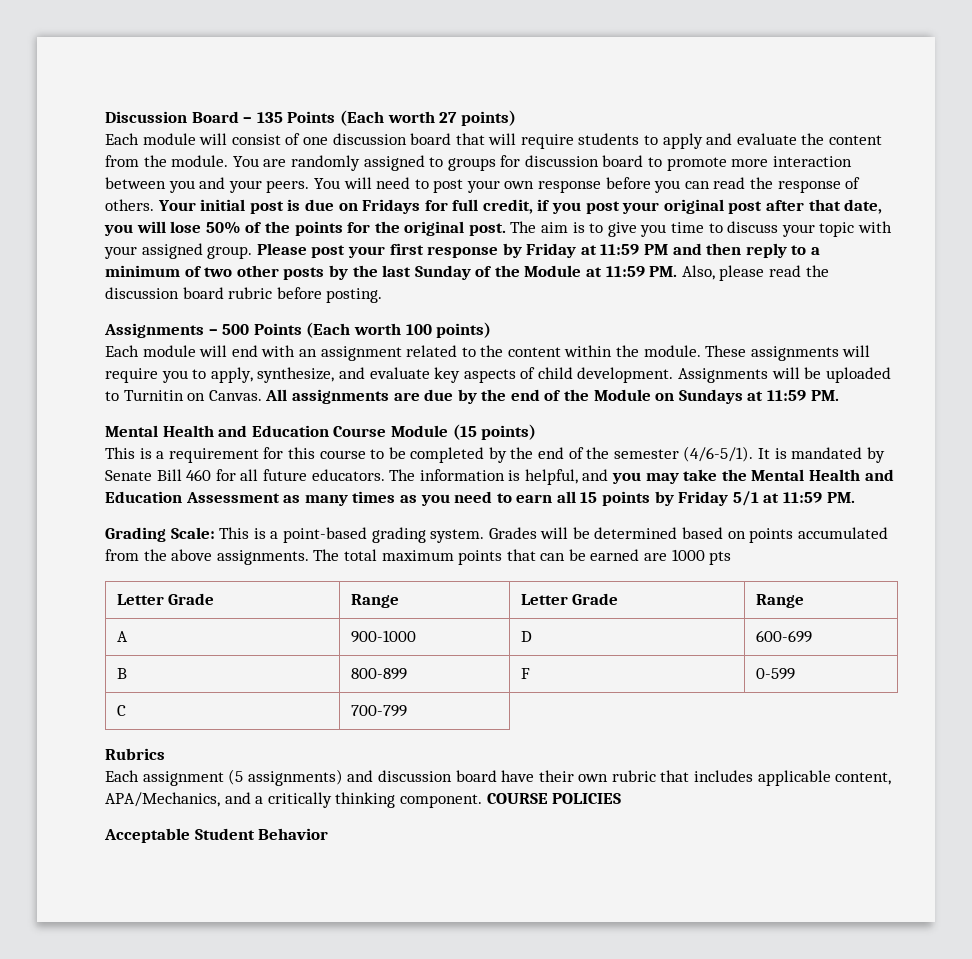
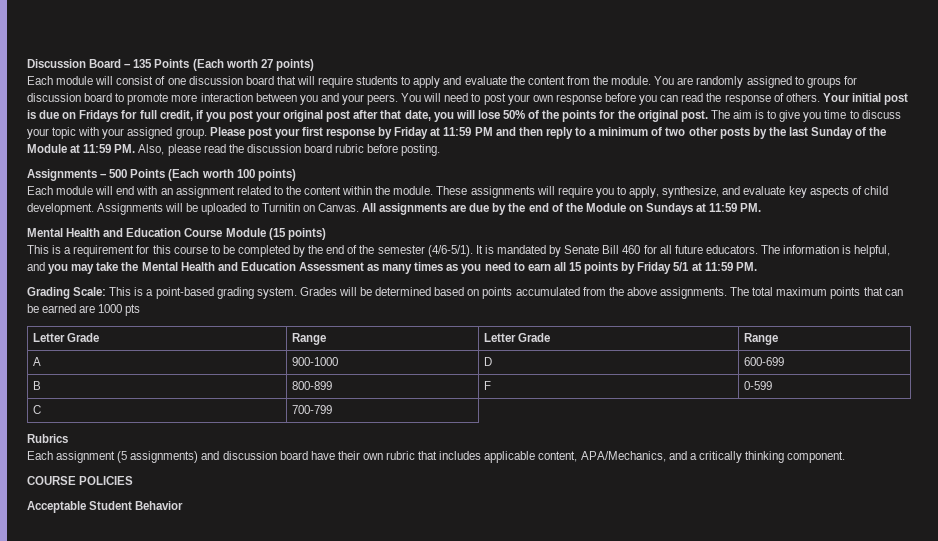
(482, 801) none -> (846, 457) //

